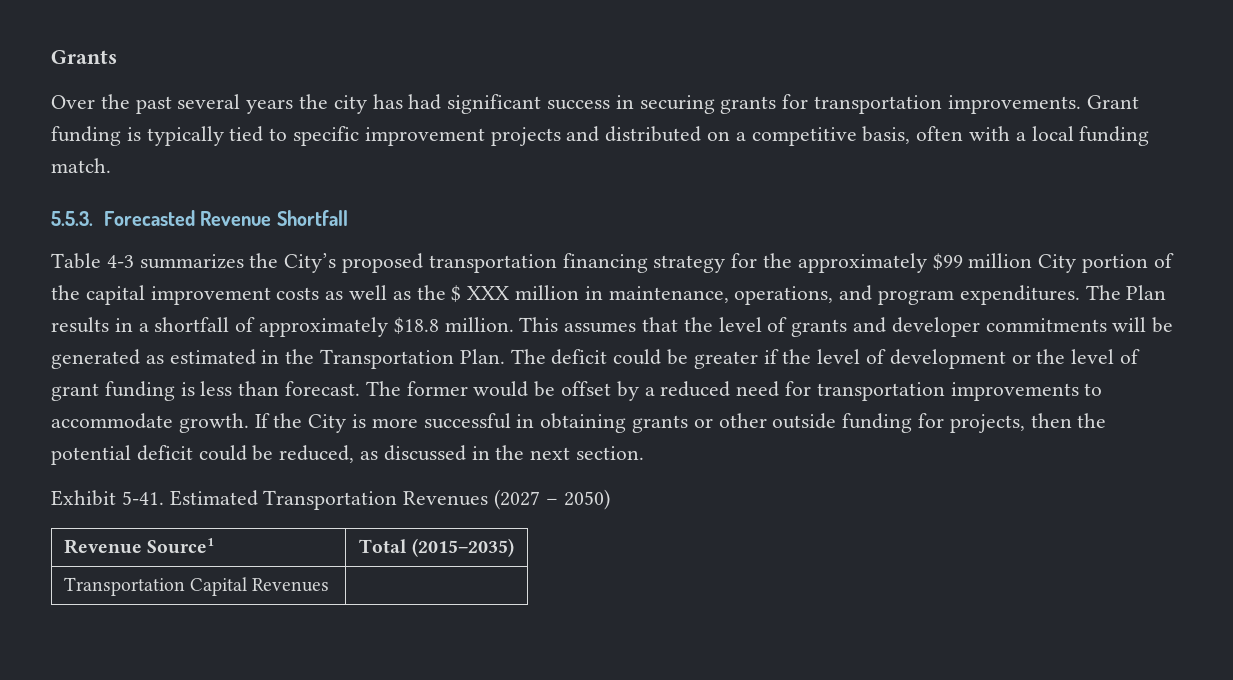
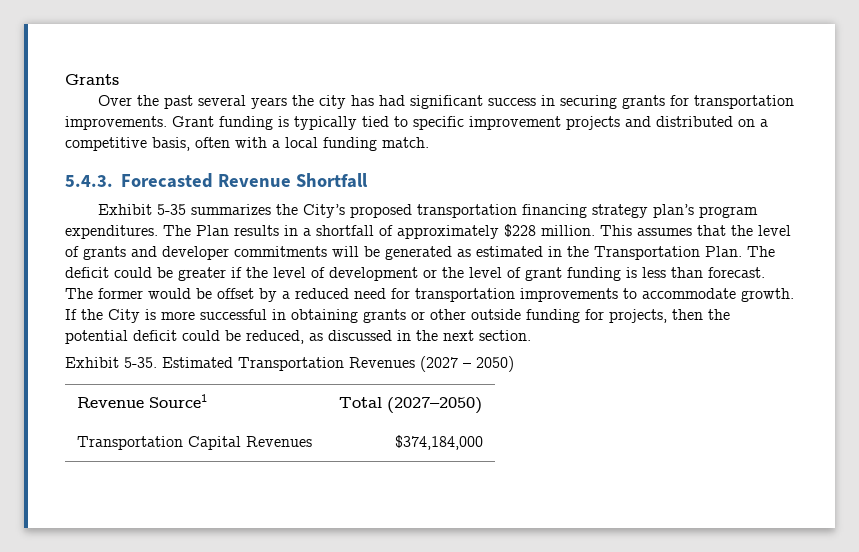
[51,211,93,226] 5.5.3. -> [65,175,113,187] 5.4.3.
[51,253,134,269] Table 4-3 -> [97,204,186,215] Exhibit 5-35
[731,253,1174,273] [51,285,873,305] for the approximately $99 million City portion of the capital improvement costs as well as the $ XXX million in maintenance, operations, and -> [652,204,694,218] plan’s
[393,317,439,334] $18.8 -> [504,224,536,237] $228
[121,491,164,505] 5-41. -> [124,357,157,368] 5-35.
[411,538,514,557] (2015–2035) -> [387,397,482,414] (2027–2050)
(330, 585) none -> [394,435,483,450] $374,184,000

